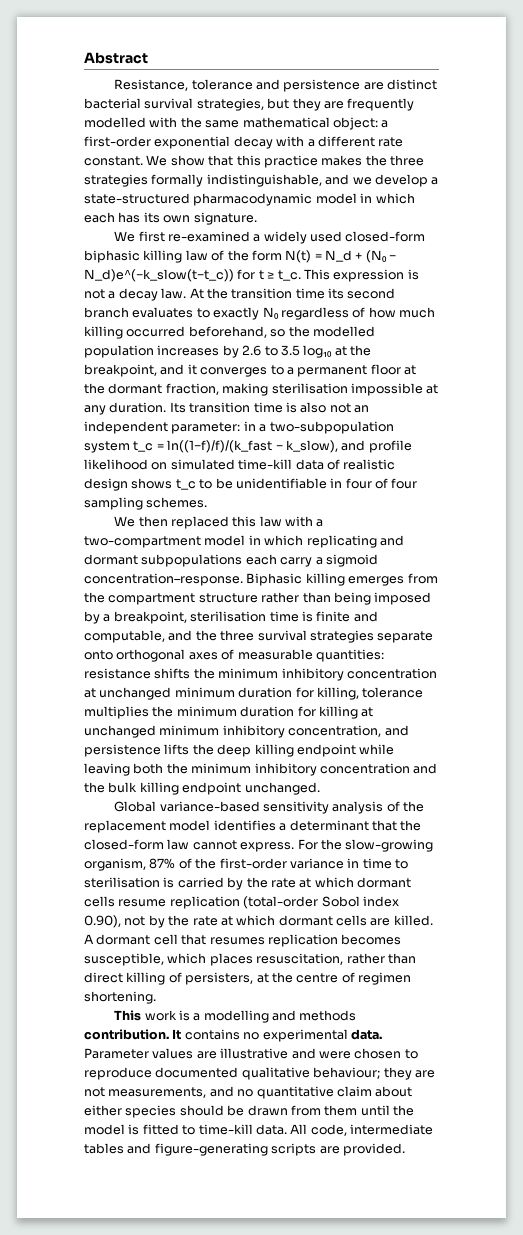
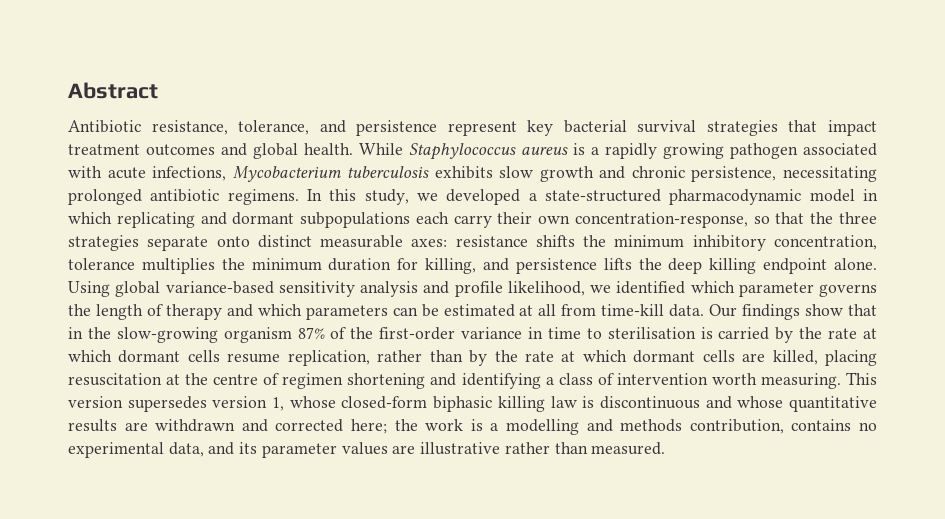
[114,79,438,92] [84,98,415,111] [84,117,389,130] [84,136,404,149] [84,155,424,168] [84,174,428,187] Resistance, tolerance and persistence are distinct bacterial survival strategies, but they are frequently modelled with the same mathematical object: a first-order exponential decay with a different rate constant. We show that this practice makes the three strategies formally indistinguishable, and we develop -> [68,120,877,136] [68,143,877,160] [68,166,877,182] [68,189,521,205] Antibiotic resistance, tolerance, and persistence represent key bacterial survival strategies that impact treatment outcomes and global health. While Staphylococcus aureus is a rapidly growing pathogen associated with acute infections, Mycobacterium tuberculosis exhibits slow growth and chronic persistence, necessitating prolonged antibiotic regimens. In this study, we developed
[84,212,257,225] [114,231,426,244] [84,250,397,263] [84,269,419,282] [84,288,396,301] [84,307,435,320] [84,326,375,339] [84,345,371,358] [84,364,416,377] [84,383,439,396] [84,402,369,415] [84,421,394,434] [84,440,412,453] [84,459,396,470] [84,478,418,491] [84,497,208,510] [114,516,324,529] [84,535,304,548] each has its own signature. // We first re-examined a widely used closed-form biphasic killing law of the form N(t) = N_d + (N₀ − N_d)e^(−k_slow(t−t_c)) for t ≥ t_c. This expression is not a decay law. At the transition time its second branch evaluates to exactly N₀ regardless of how much killing occurred beforehand, so the modelled population increases by 2.6 to 3.5 log₁₀ at the breakpoint, and it converges to a permanent floor at the dormant fraction, making sterilisation impossible at any duration. Its transition time is also not an independent parameter: in a two-subpopulation system t_c = ln((1−f)/f)/(k_fast − k_slow), and profile likelihood on simulated time-kill data of realistic design shows t_c to be unidentifiable in four of four sampling schemes. // We then replaced this law with a two-compartment model in which -> (112, 218) none
[315,554,378,567] [84,573,438,586] [84,592,432,605] [84,611,378,624] [84,630,307,643] a sigmoid concentration–response. Biphasic killing emerges from the compartment structure rather than being imposed by a breakpoint, sterilisation time is finite and computable, and the three survival -> [497,212,877,228] their own concentration-response, so that the three
[116,649,384,662] orthogonal axes of measurable quantities: -> [257,235,448,248] distinct measurable axes:
[346,668,437,679] [84,687,359,700] concentration at unchanged minimum duration for killing, -> [773,235,877,250] concentration,
[318,706,374,719] [84,725,382,738] killing at unchanged minimum inhibitory concentration, -> [425,258,477,274] killing,
[359,744,395,755] [84,763,438,776] [84,782,320,795] [114,801,425,814] [84,820,422,833] [84,839,318,852] while leaving both the minimum inhibitory concentration and the bulk killing endpoint unchanged. // Global variance-based sensitivity analysis of the replacement model identifies a determinant that the closed-form law cannot express. For -> [834,258,878,270] [68,281,877,297] [68,304,878,320] [68,327,83,339] alone. Using global variance-based sensitivity analysis and profile likelihood, we identified which parameter governs the length of therapy and which parameters can be estimated at all from time-kill data. Our findings show that in
[84,858,146,871] organism, -> [223,327,292,343] organism
[169,896,399,909] [84,915,146,928] replication (total-order Sobol index 0.90), not -> [287,350,463,366] replication, rather than
[393,915,433,926] [84,934,402,947] [84,953,416,966] [84,972,254,985] killed. A dormant cell that resumes replication becomes susceptible, which places resuscitation, rather than direct killing of persisters, -> [772,350,877,366] [68,373,162,386] killed, placing resuscitation
[84,991,156,1004] [114,1010,142,1021] shortening. // This -> [347,372,878,389] [68,396,878,412] [68,419,418,434] shortening and identifying a class of intervention worth measuring. This version supersedes version 1, whose closed-form biphasic killing law is discontinuous and whose quantitative results are withdrawn and corrected here; the
[84,1029,182,1040] contribution. It -> [689,419,784,434] contribution,
[350,1029,382,1040] [84,1048,418,1059] [84,1067,435,1080] [84,1086,413,1099] [84,1105,414,1118] [84,1124,433,1136] [84,1143,405,1156] data. Parameter values are illustrative and were chosen to reproduce documented qualitative behaviour; they are not measurements, and no quantitative claim about either species should be drawn from them until the model is fitted to time-kill data. All code, intermediate tables and figure-generating scripts are provided. -> [168,442,666,458] data, and its parameter values are illustrative rather than measured.

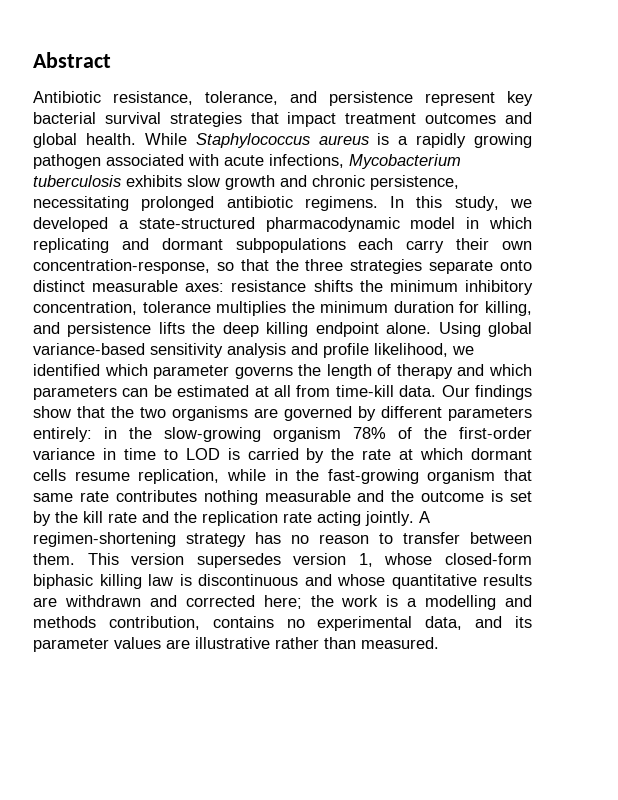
(878, 310) none -> [111,406,532,421] [33,427,92,442] the two organisms are governed by different parameters entirely:
[297,327,325,339] 87% -> [353,427,386,439] 78%
[607,327,696,339] sterilisation -> [185,448,220,460] LOD
[377,350,877,366] [68,373,841,389] rather than by the rate at which dormant cells are killed, placing resuscitation at the centre of regimen shortening and identifying a class of intervention worth measuring. -> [226,469,532,484] [33,490,533,505] [33,511,430,526] [33,532,532,547] [33,553,75,565] while in the fast-growing organism that same rate contributes nothing measurable and the outcome is set by the kill rate and the replication rate acting jointly. A regimen-shortening strategy has no reason to transfer between them.

